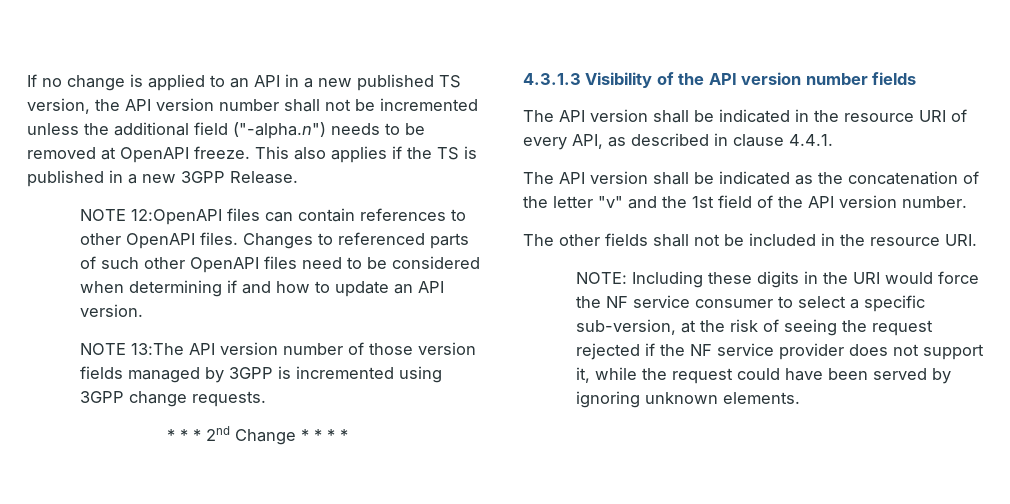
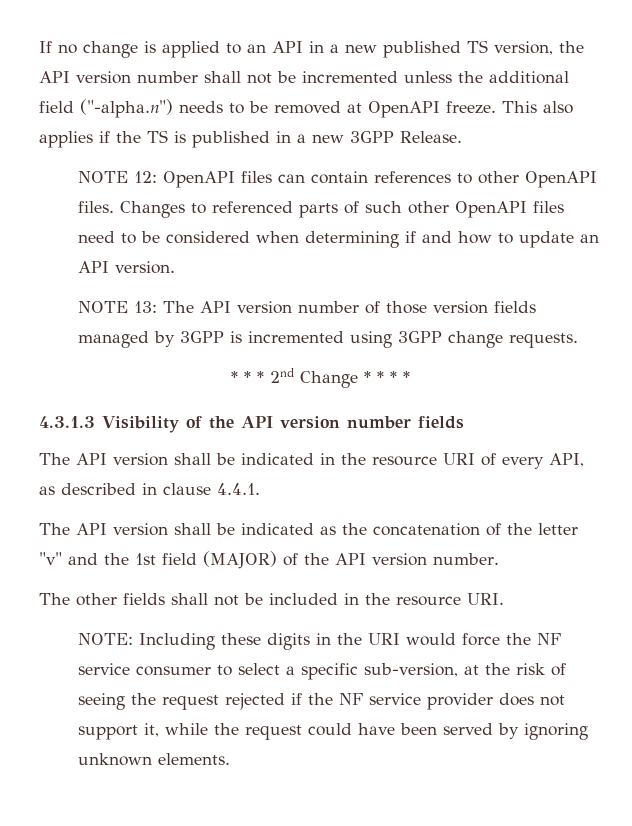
[130,209,222,225] 12:OpenAPI -> [133,171,235,188] 12: OpenAPI
[130,343,184,355] 13:The -> [133,301,194,313] 13: The
(752, 201) none -> [203,551,277,569] (MAJOR)

